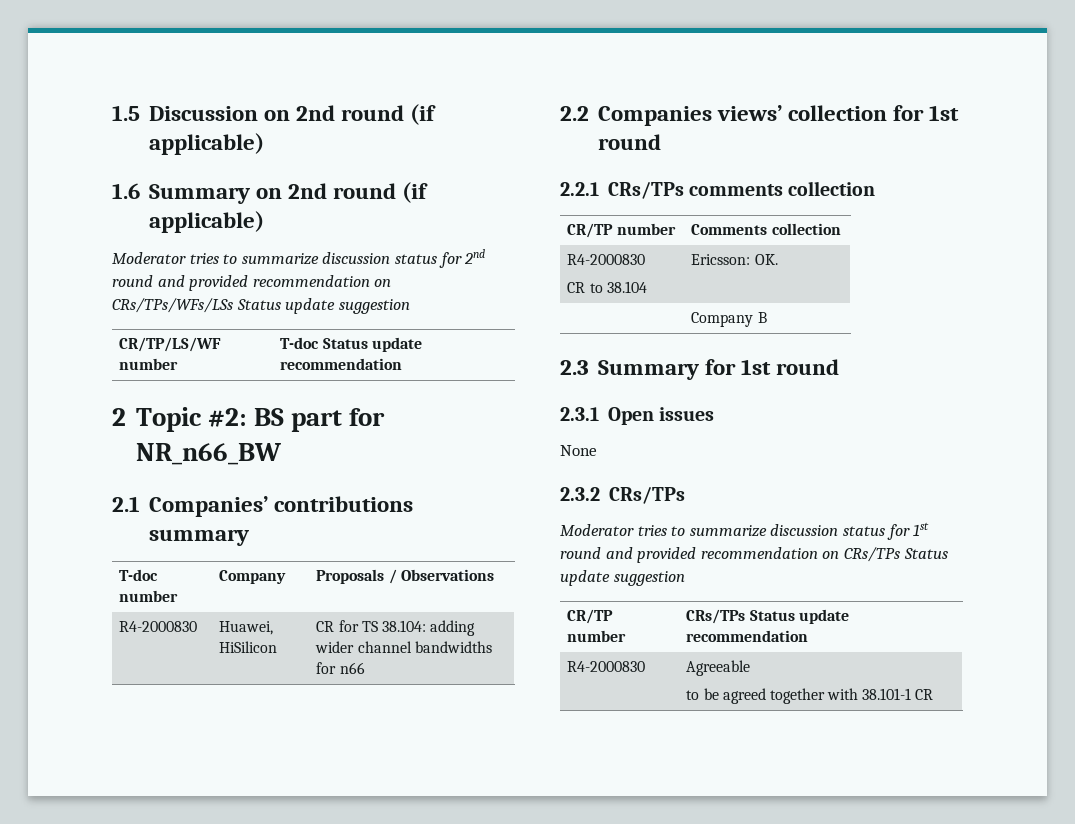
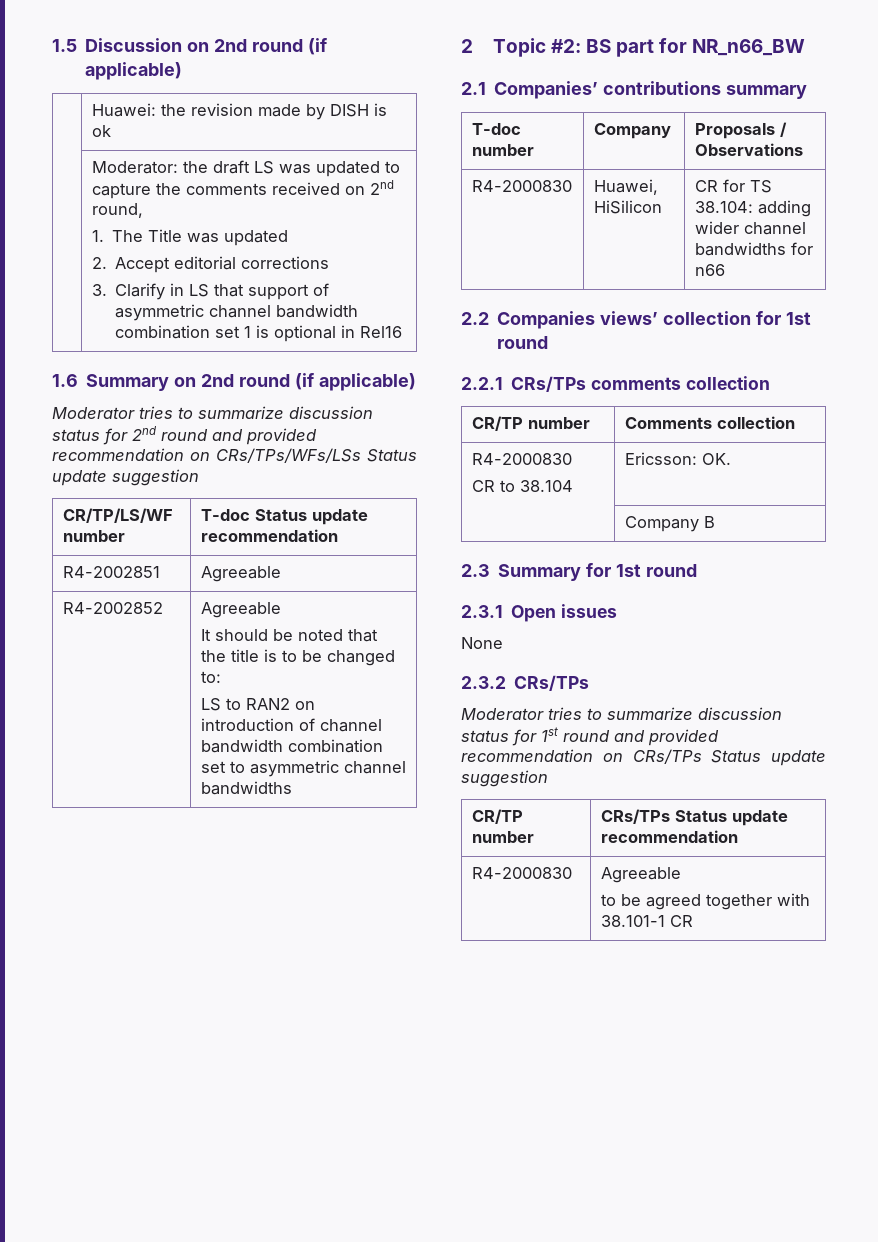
(264, 144) none -> [91,103,387,120] [91,125,111,137] [91,160,400,177] [91,180,394,199] [91,203,143,218] [91,229,288,246] [91,256,329,273] [91,283,329,300] [114,304,358,321] [114,325,402,342] // | Huawei: the revision made by DISH is ok // | Moderator: the draft LS was updated to capture the comments received on 2nd round, // 1. The Title was updated // 2. Accept editorial corrections // 3. Clarify in LS that support of asymmetric channel bandwidth combination set 1 is optional in Rel16
(403, 364) none -> [62,566,160,578] [200,566,281,582] [62,602,163,614] [200,602,281,618] [200,629,378,642] [200,649,395,666] [200,671,221,683] [200,698,315,711] [200,718,382,732] [200,739,383,753] [200,760,406,777] [200,781,292,795] // R4-2002851 | Agreeable // R4-2002852 | Agreeable // It should be noted that the title is to be changed to: // LS to RAN2 on introduction of channel bandwidth combination set to asymmetric channel bandwidths

